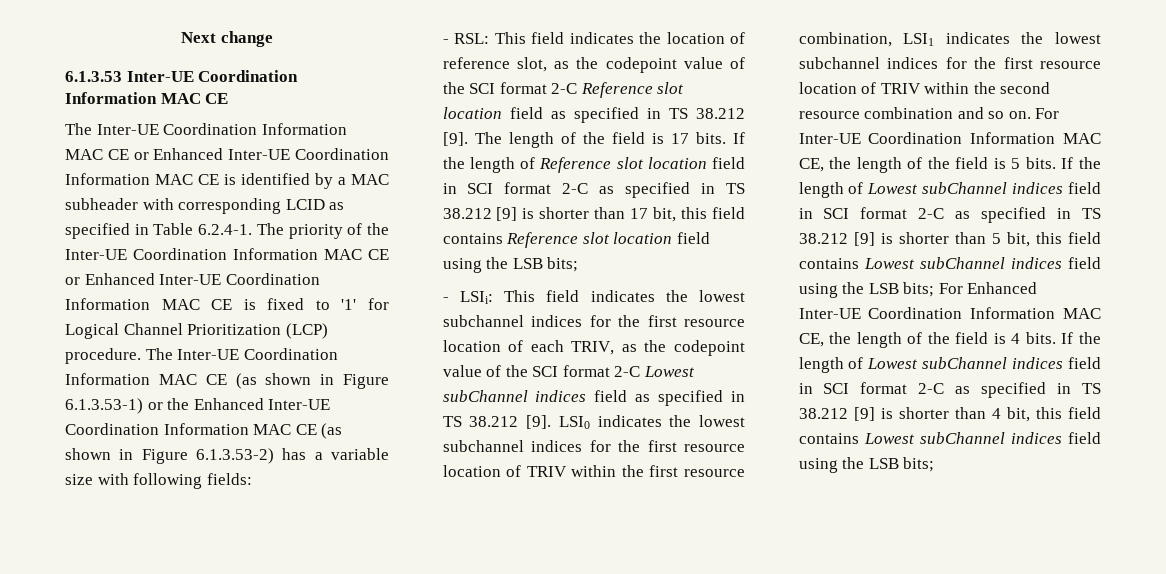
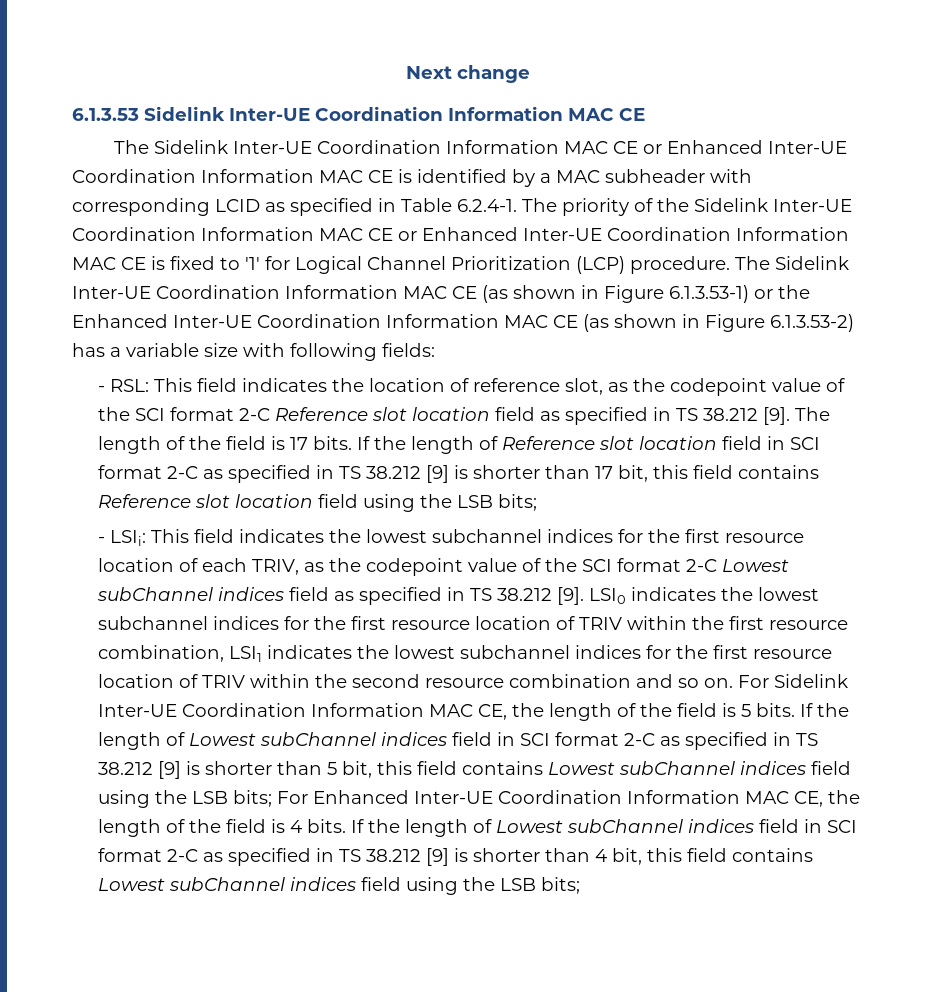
(122, 76) none -> [144,106,225,121] Sidelink
(92, 129) none -> [153,140,228,154] Sidelink
(389, 229) none -> [694,198,768,212] Sidelink
(173, 354) none -> [775,256,849,270] Sidelink
(1060, 113) none -> [774,674,849,688] Sidelink

